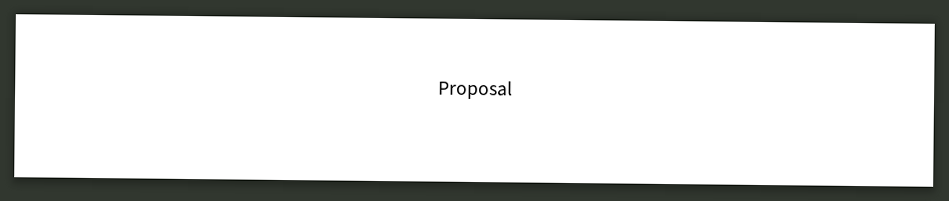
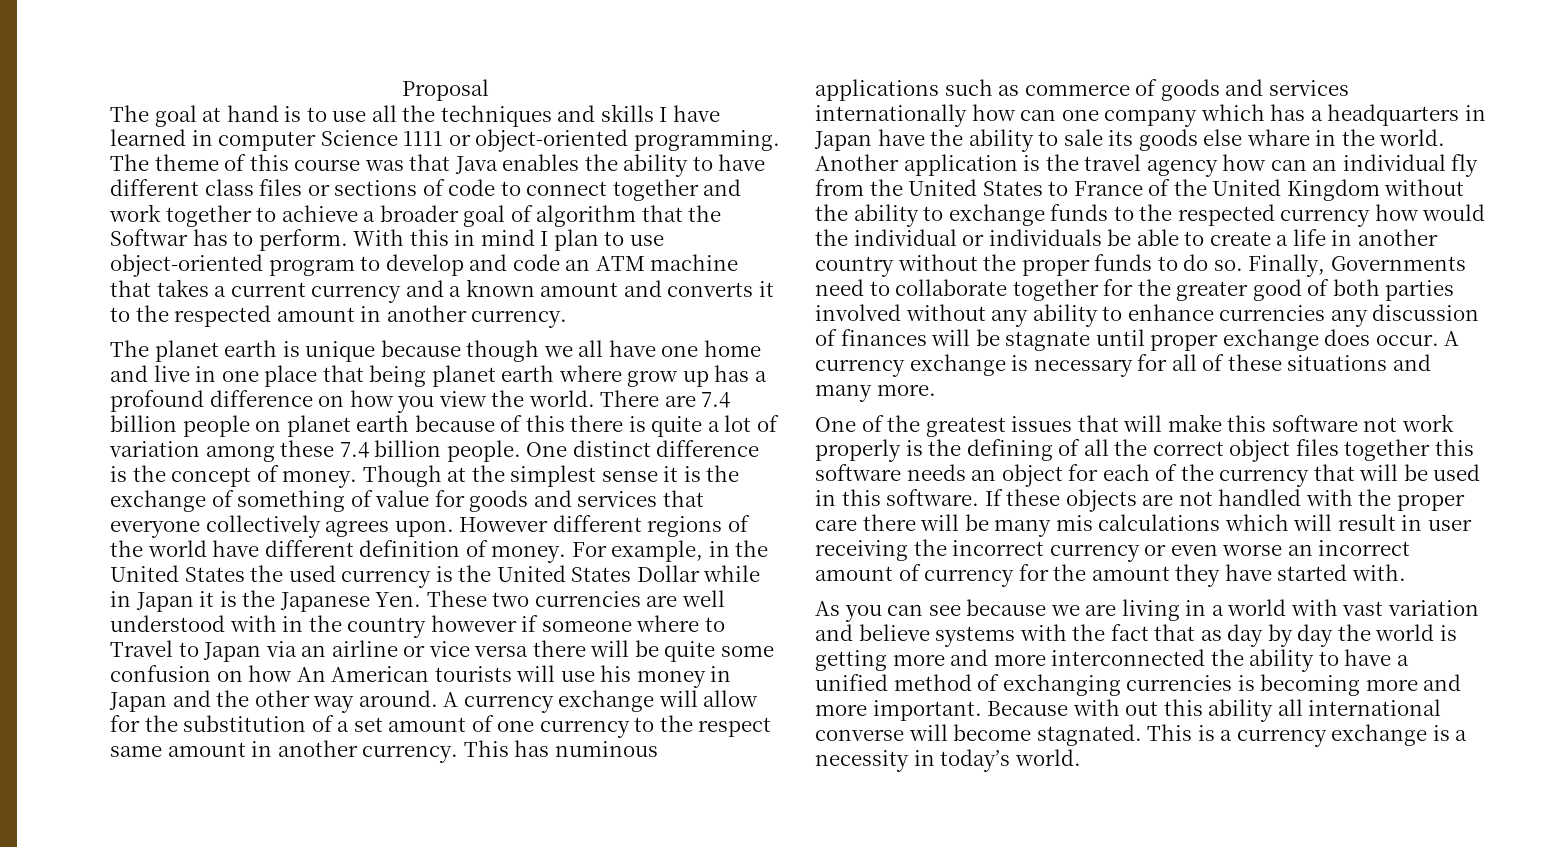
(513, 90) none -> [110,104,720,127] [110,129,780,152] [110,154,766,177] [110,179,742,201] [109,204,722,227] [110,229,664,251] [110,254,739,277] [110,279,774,303] [110,305,568,328] [110,340,761,362] [110,365,767,387] [110,390,731,413] [110,415,779,437] [109,440,760,462] [110,465,740,488] [110,490,704,512] [110,515,750,538] [110,540,769,563] [110,565,761,588] [110,590,725,612] [110,615,725,638] [110,640,774,662] [110,665,732,688] [109,690,759,713] [110,715,772,738] [110,740,658,763] [815,79,1349,101] [815,104,1486,127] [814,129,1446,152] [815,154,1479,177] [815,179,1465,201] [815,204,1486,227] [815,229,1438,246] [815,254,1466,277] [815,279,1455,301] [815,304,1480,327] [815,329,1460,351] [815,354,1431,377] [815,384,936,402] [815,414,1454,437] [815,439,1474,462] [815,464,1481,487] [815,489,1465,512] [815,514,1472,537] [815,539,1411,562] [815,564,1406,587] [815,599,1479,622] [815,624,1457,647] [815,649,1409,672] [815,674,1462,696] [815,699,1442,722] [815,724,1468,747] [815,749,1081,772] // The goal at hand is to use all the techniques and skills I have learned in computer Science 1111 or object-oriented programming. The theme of this course was that Java enables the ability to have different class files or sections of code to connect together and work together to achieve a broader goal of algorithm that the Softwar has to perform. With this in mind I plan to use object-oriented program to develop and code an ATM machine that takes a current currency and a known amount and converts it to the respected amount in another currency. // The planet earth is unique because though we all have one home and live in one place that being planet earth where grow up has a profound difference on how you view the world. There are 7.4 billion people on planet earth because of this there is quite a lot of variation among these 7.4 billion people. One distinct difference is the concept of money. Though at the simplest sense it is the exchange of something of value for goods and services that everyone collectively agrees upon. However different regions of the world have different definition of money. For example, in the United States the used currency is the United States Dollar while in Japan it is the Japanese Yen. These two currencies are well understood with in the country however if someone where to Travel to Japan via an airline or vice versa there will be quite some confusion on how An American tourists will use his money in Japan and the other way around. A currency exchange will allow for the substitution of a set amount of one currency to the respect same amount in another currency. This has numinous applications such as commerce of goods and services internationally how can one company which has a headquarters in Japan have the ability to sale its goods else whare in the world. Another application is the travel agency how can an individual fly from the United States to France of the United Kingdom without the ability to exchange funds to the respected currency how would the individual or individuals be able to create a life in another country without the proper funds to do so. Finally, Governments need to collaborate together for the greater good of both parties involved without any ability to enhance currencies any discussion of finances will be stagnate until proper exchange does occur. A currency exchange is necessary for all of these situations and many more. // One of the greatest issues that will make this software not work properly is the defining of all the correct object files together this software needs an object for each of the currency that will be used in this software. If these objects are not handled with the proper care there will be many mis calculations which will result in user receiving the incorrect currency or even worse an incorrect amount of currency for the amount they have started with. // As you can see because we are living in a world with vast variation and believe systems with the fact that as day by day the world is getting more and more interconnected the ability to have a unified method of exchanging currencies is becoming more and more important. Because with out this ability all international converse will become stagnated. This is a currency exchange is a necessity in today’s world.

